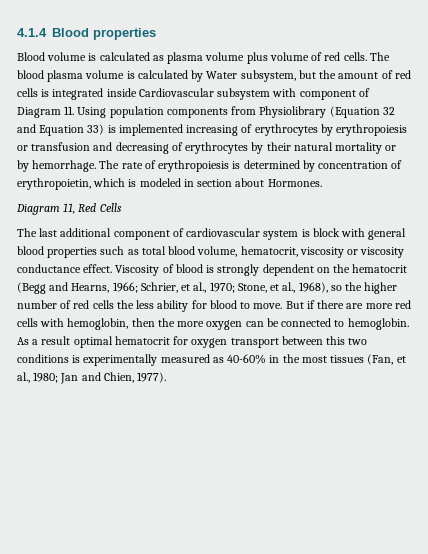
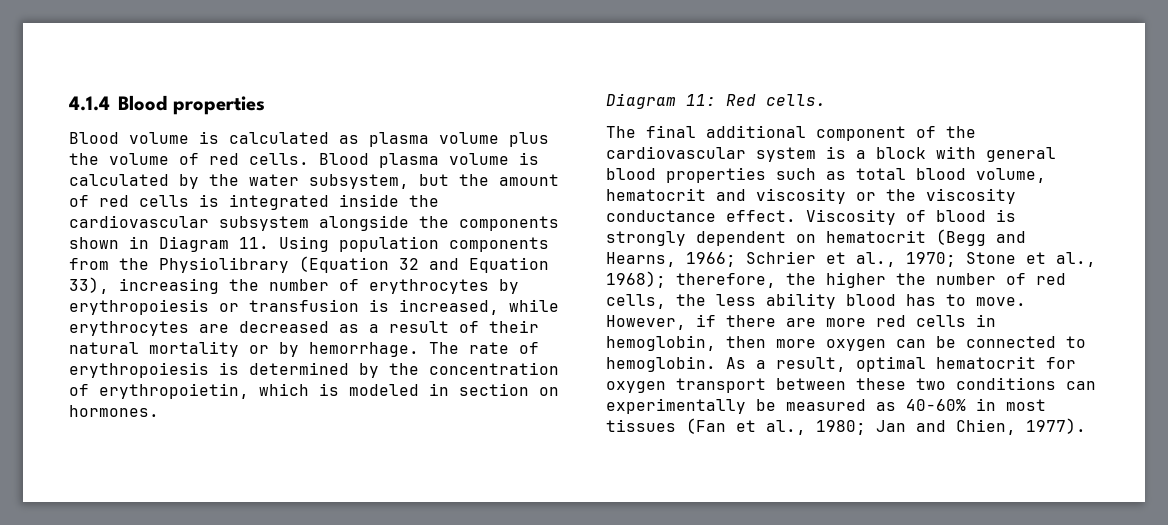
(268, 58) none -> [69,153,99,165] the
[369,52,390,61] [17,70,44,79] The blood -> [319,153,369,165] Blood
[206,71,238,79] Water -> [209,174,299,186] the water
[138,88,370,100] Cardiovascular subsystem with component of -> [409,195,439,207] [69,215,559,231] [69,236,149,249] the cardiovascular subsystem alongside the components shown in
(257, 110) none -> [119,258,149,270] the
[87,124,239,136] 33) is implemented increasing -> [69,277,329,294] 33), increasing the number
[93,142,264,154] and decreasing of erythrocytes by -> [369,299,559,315] [69,321,479,336] is increased, while erythrocytes are decreased as a result of
(315, 166) none -> [389,363,419,375] the
[235,178,322,187] [16,203,122,215] [17,228,58,237] about Hormones. // Diagram 11, Red Cells // The last -> [539,387,559,396] [69,405,159,417] [606,93,826,109] [606,125,696,138] on hormones. // Diagram 11: Red cells. // The final
(184, 232) none -> [946,126,976,138] the
(310, 233) none -> [856,150,866,159] a
[240,246,298,257] hematocrit, -> [606,188,746,201] hematocrit and
(359, 252) none -> [886,189,916,201] the
[333,264,351,273] the -> (816, 238) none
[140,282,178,293] Schrier, -> [746,251,816,264] Schrier
[237,282,342,293] Stone, et al., 1968), so -> [966,252,1096,267] [606,271,776,288] Stone et al., 1968); therefore,
(398, 288) none -> [896,273,926,285] the
[92,300,114,309] cells -> [606,294,666,309] cells,
[191,300,237,309] for blood -> [846,294,936,306] blood has
[285,301,304,309] But -> [606,315,686,330] However,
[40,318,65,327] with -> [976,314,996,327] in
[157,318,175,327] the -> (766, 342) none
[41,336,71,345] result -> [776,357,846,372] result,
[326,336,346,345] this -> [856,378,906,390] these
[72,354,158,366] is experimentally -> [1066,381,1096,390] [606,398,776,414] can experimentally be
[282,354,300,363] the -> (996, 404) none
[367,354,394,365] (Fan, -> [686,418,726,434] (Fan

